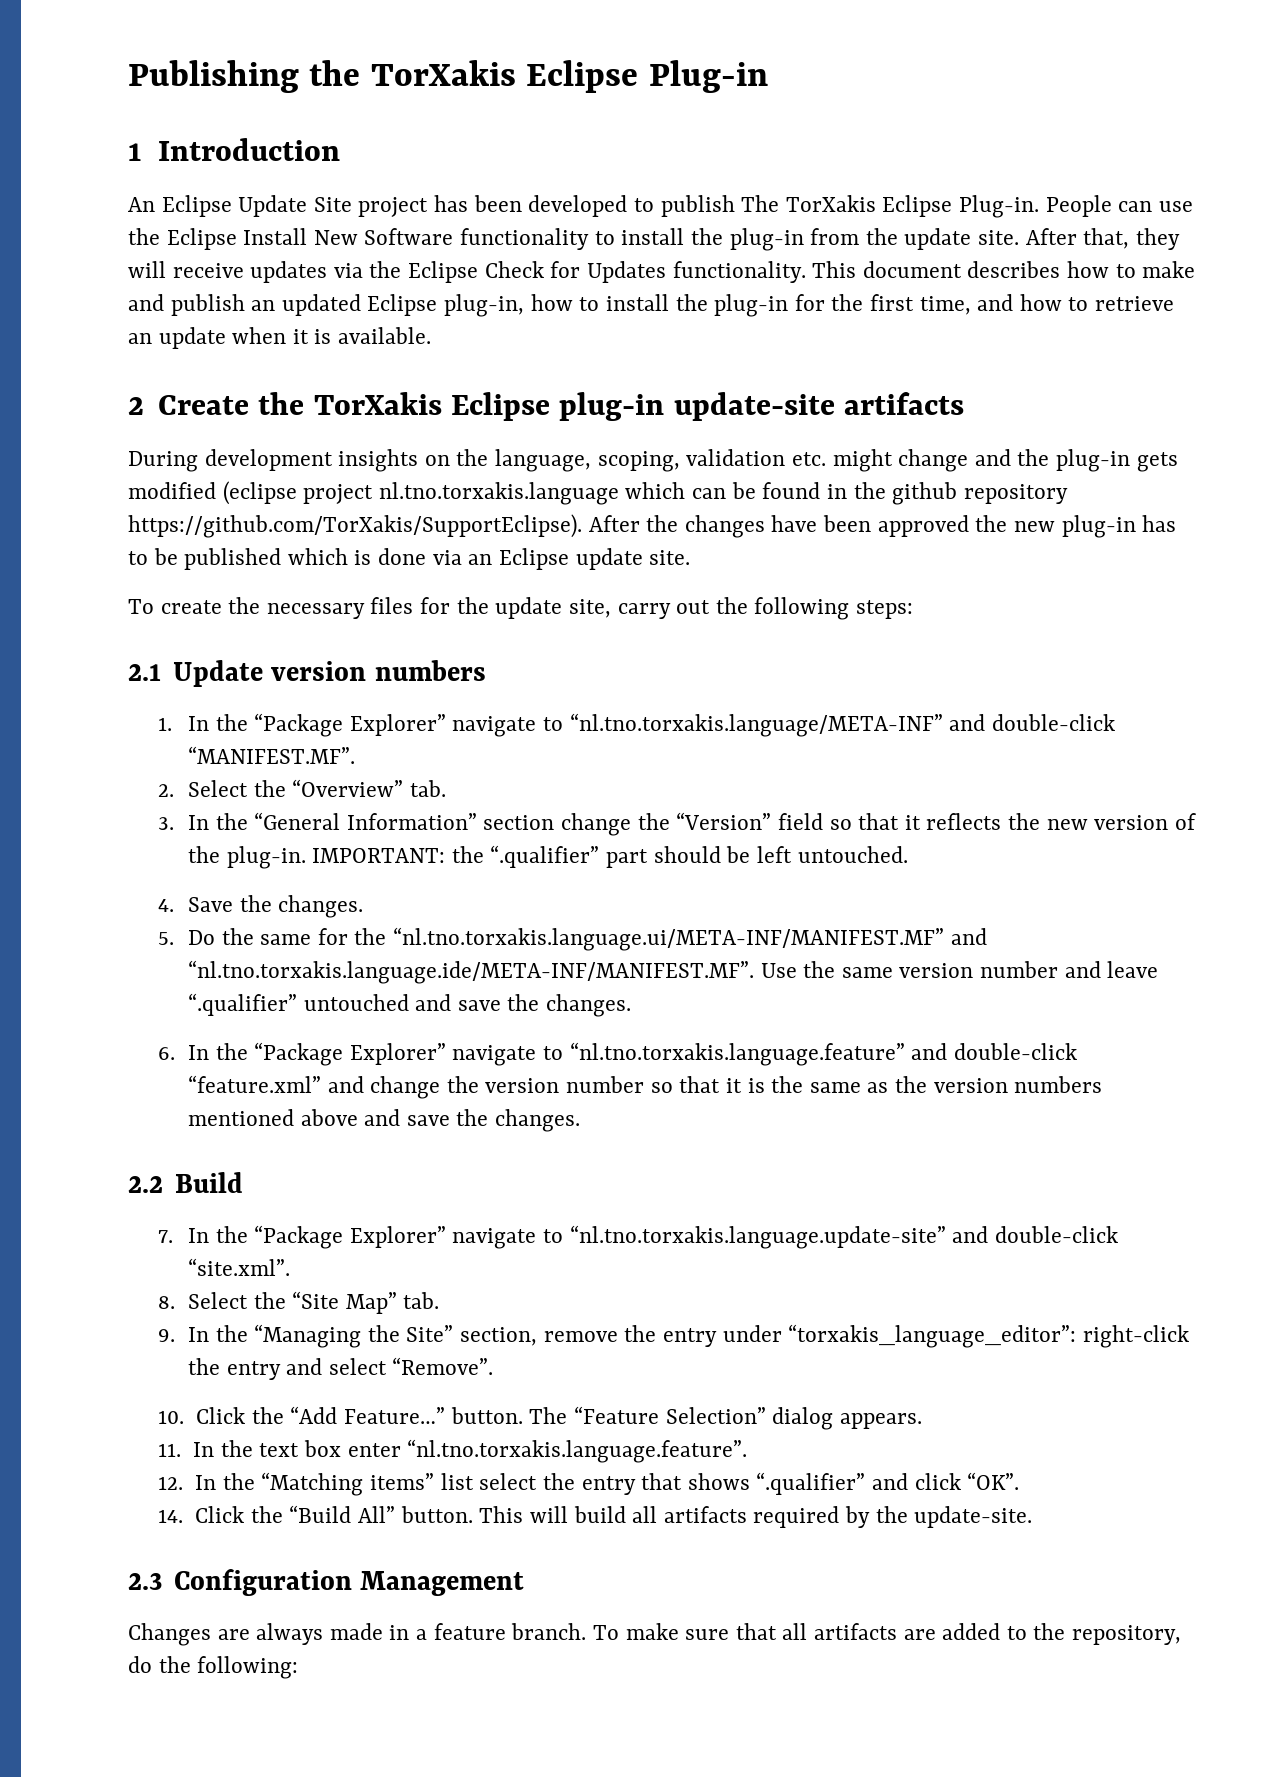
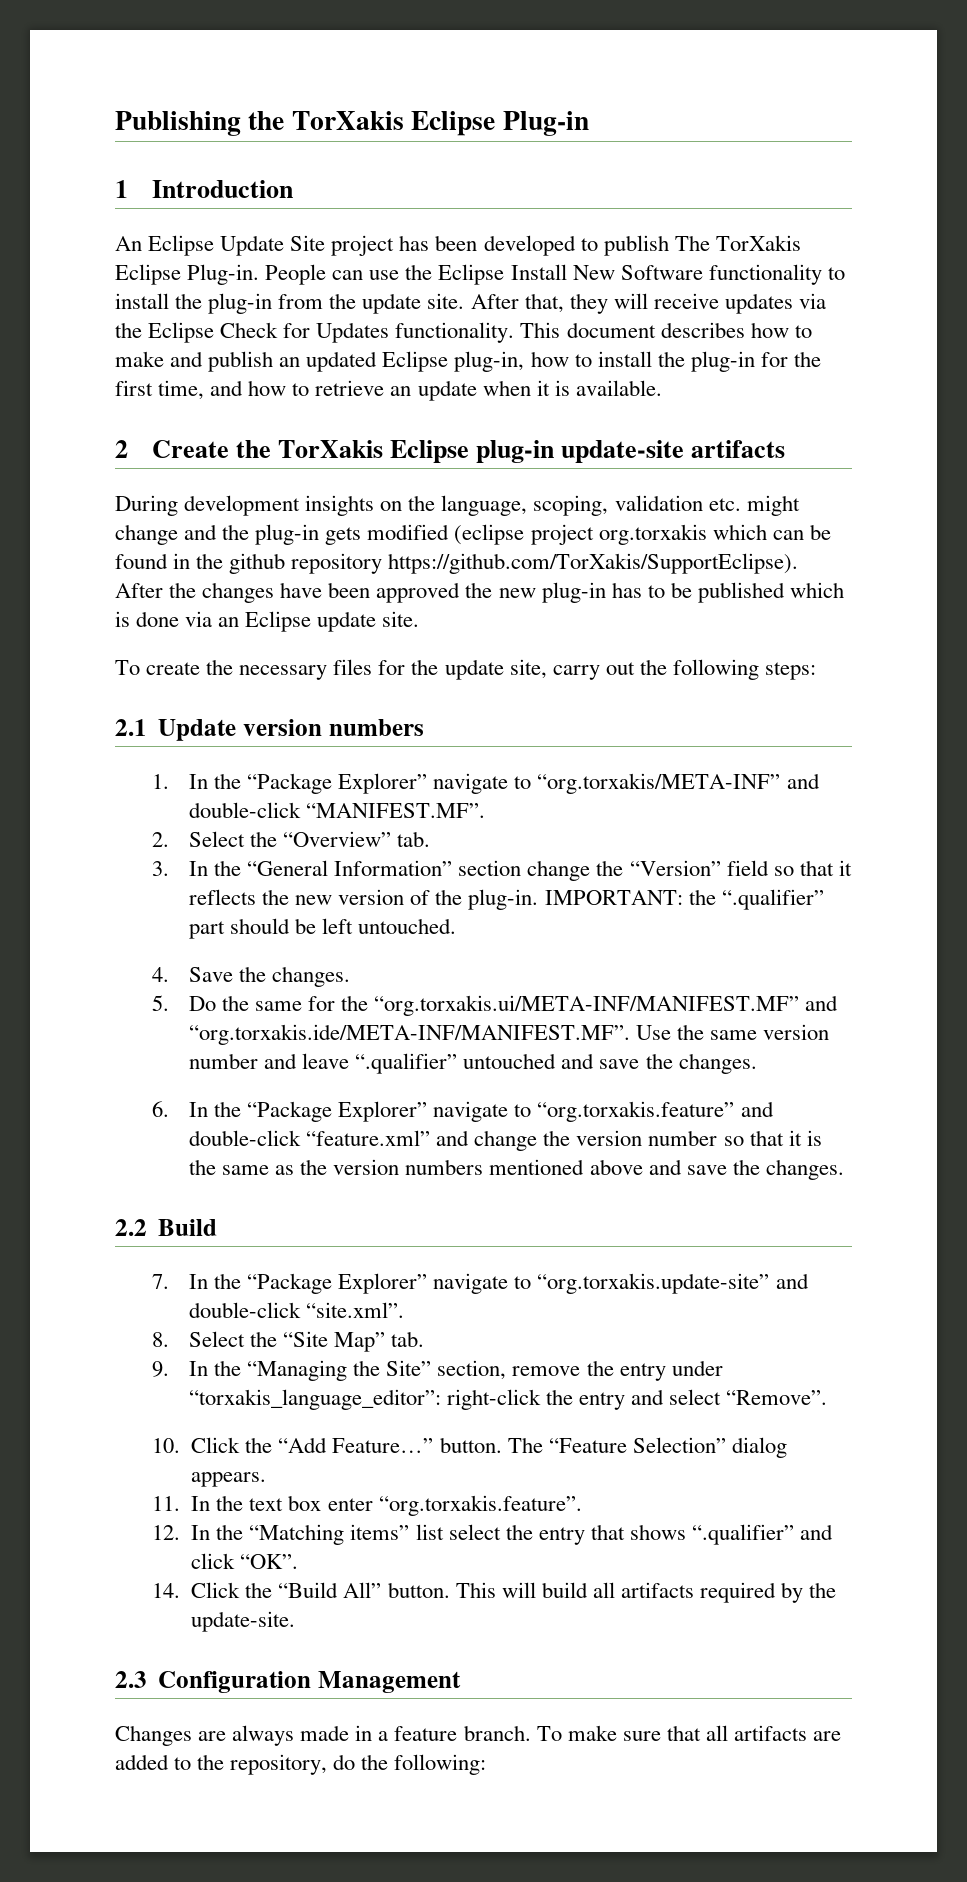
[378,482,619,505] nl.tno.torxakis.language -> [598,524,707,545] org.torxakis
[569,713,943,737] “nl.tno.torxakis.language/META-INF” -> [537,773,781,794] “org.torxakis/META-INF”
[393,927,987,951] [188,960,755,984] “nl.tno.torxakis.language.ui/META-INF/MANIFEST.MF” and “nl.tno.torxakis.language.ide/META-INF/MANIFEST.MF”. -> [374,995,839,1016] [188,1024,630,1045] “org.torxakis.ui/META-INF/MANIFEST.MF” and “org.torxakis.ide/META-INF/MANIFEST.MF”.
[569,1042,905,1066] “nl.tno.torxakis.language.feature” -> [537,1101,735,1122] “org.torxakis.feature”
[569,1225,946,1249] “nl.tno.torxakis.language.update-site” -> [537,1273,770,1294] “org.torxakis.update-site”
[407,1439,748,1463] “nl.tno.torxakis.language.feature”. -> [378,1495,582,1516] “org.torxakis.feature”.

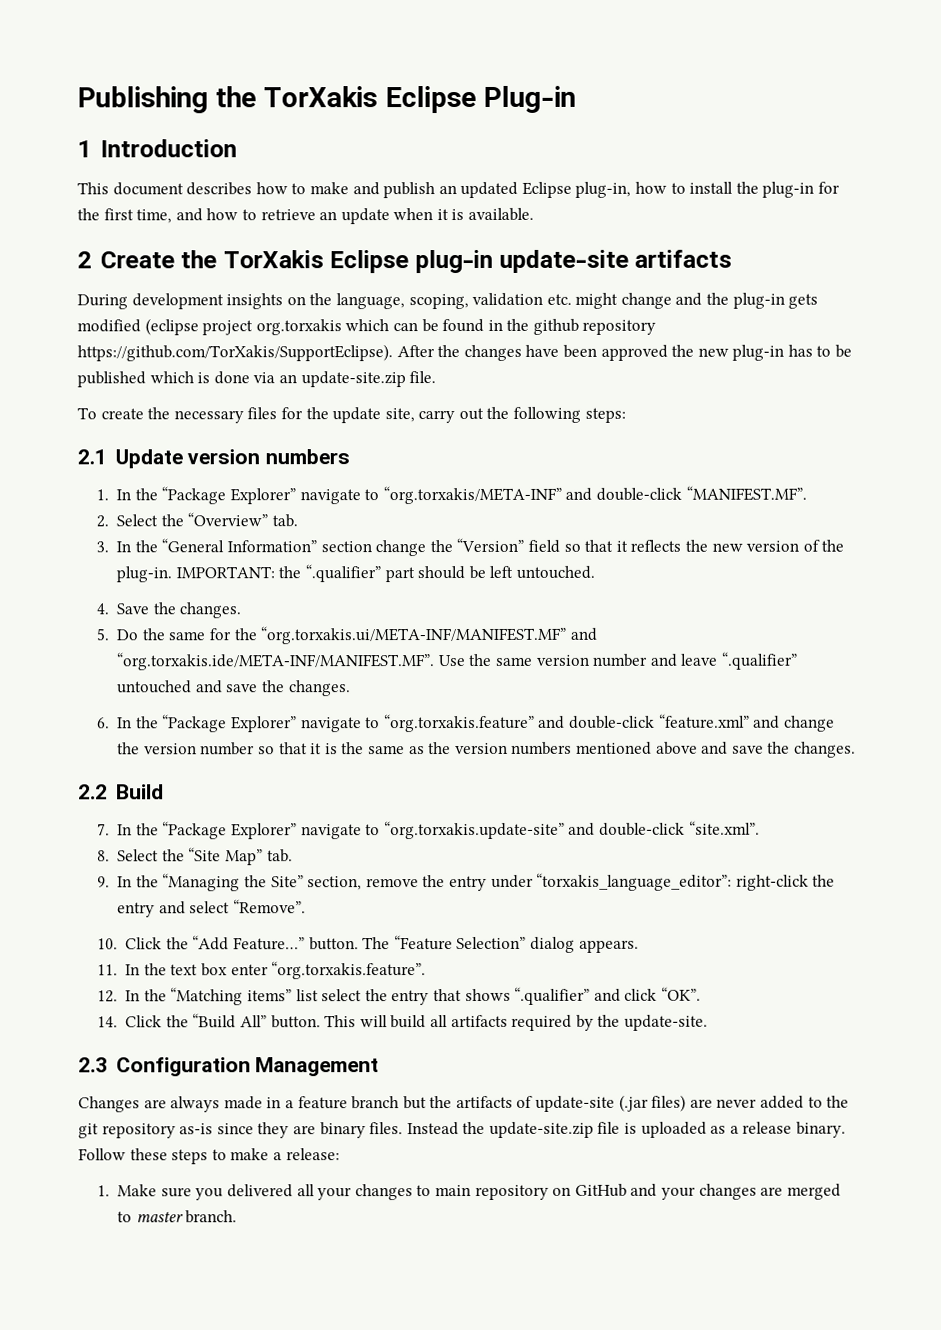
[115,235,801,256] [115,264,845,285] [115,293,826,314] [115,322,515,343] An Eclipse Update Site project has been developed to publish The TorXakis Eclipse Plug-in. People can use the Eclipse Install New Software functionality to install the plug-in from the update site. After that, they will receive updates via the Eclipse Check for Updates functionality. -> (237, 148) none
[245,611,420,632] Eclipse update site. -> [300,371,437,388] update-site.zip file.
[463,1725,842,1741] [115,1754,487,1775] branch. To make sure that all artifacts are added to the repository, do the following: -> [351,1094,850,1112] [78,1121,847,1139] [78,1148,340,1165] [96,1183,841,1201] [117,1210,238,1224] branch but the artifacts of update-site (.jar files) are never added to the git repository as-is since they are binary files. Instead the update-site.zip file is uploaded as a release binary. Follow these steps to make a release: // 1. Make sure you delivered all your changes to main repository on GitHub and your changes are merged to master branch.

